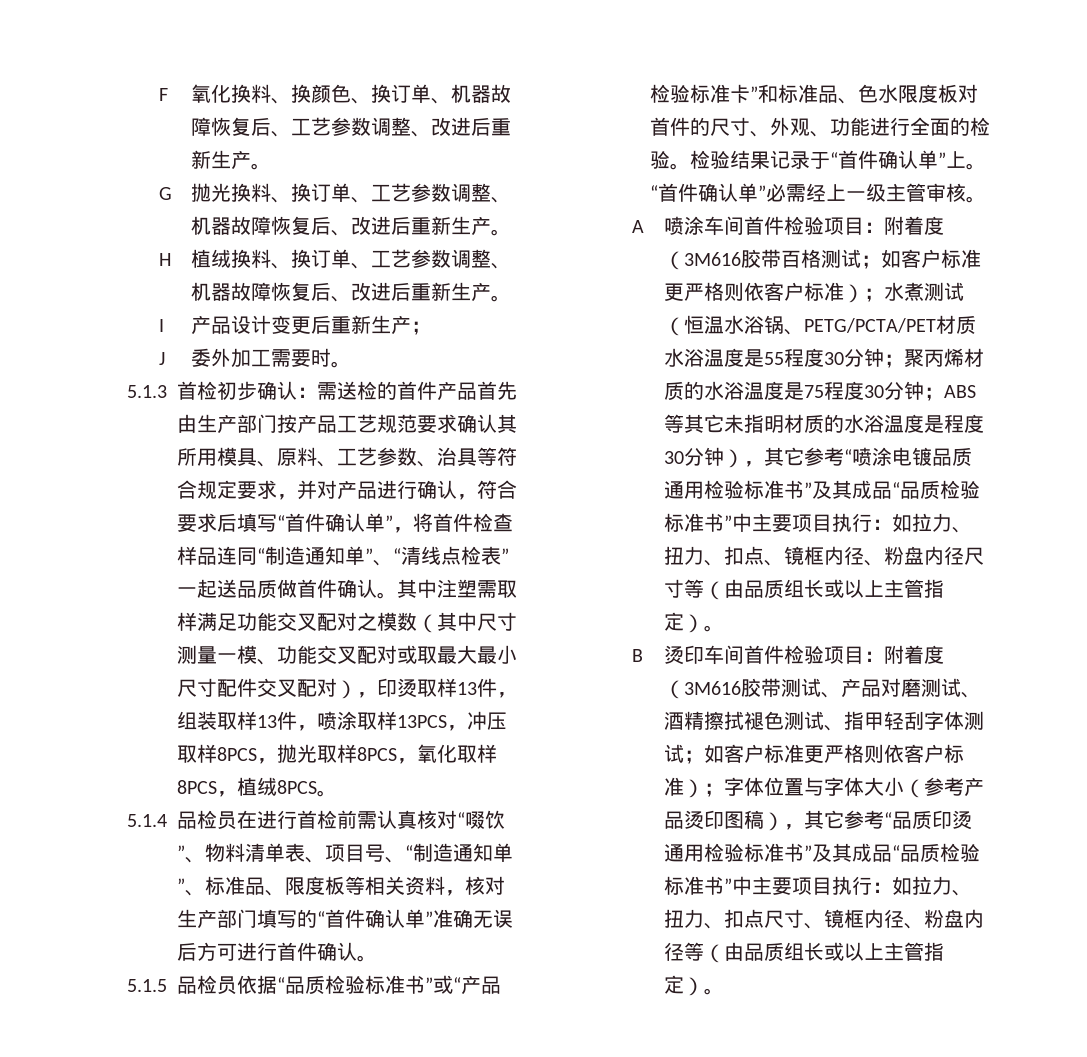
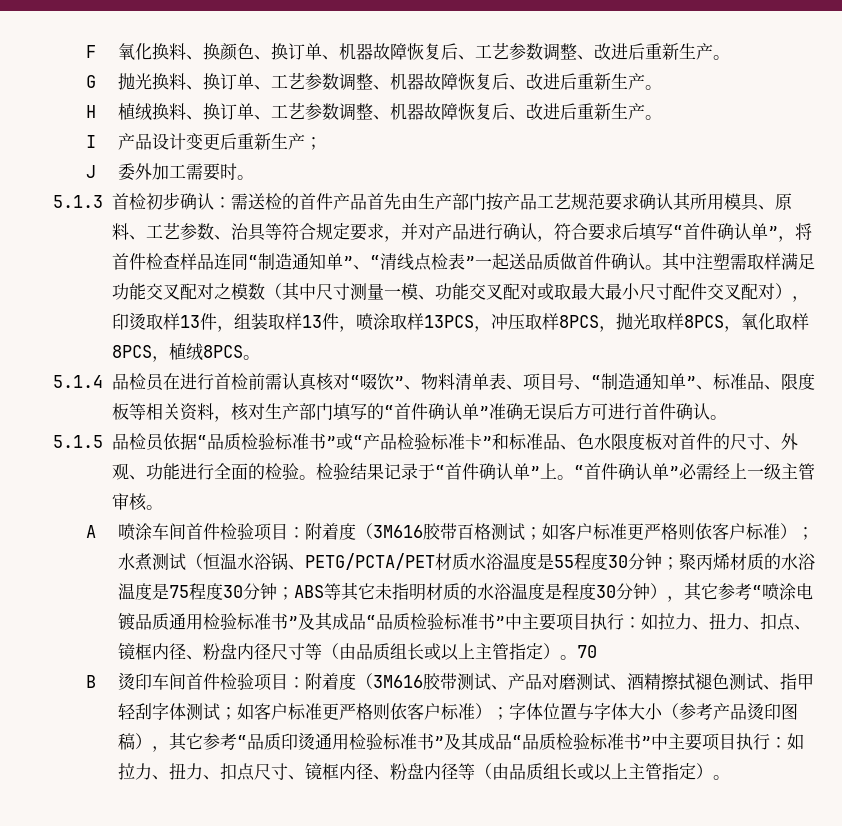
(725, 628) none -> [577,645,598,658] 70

